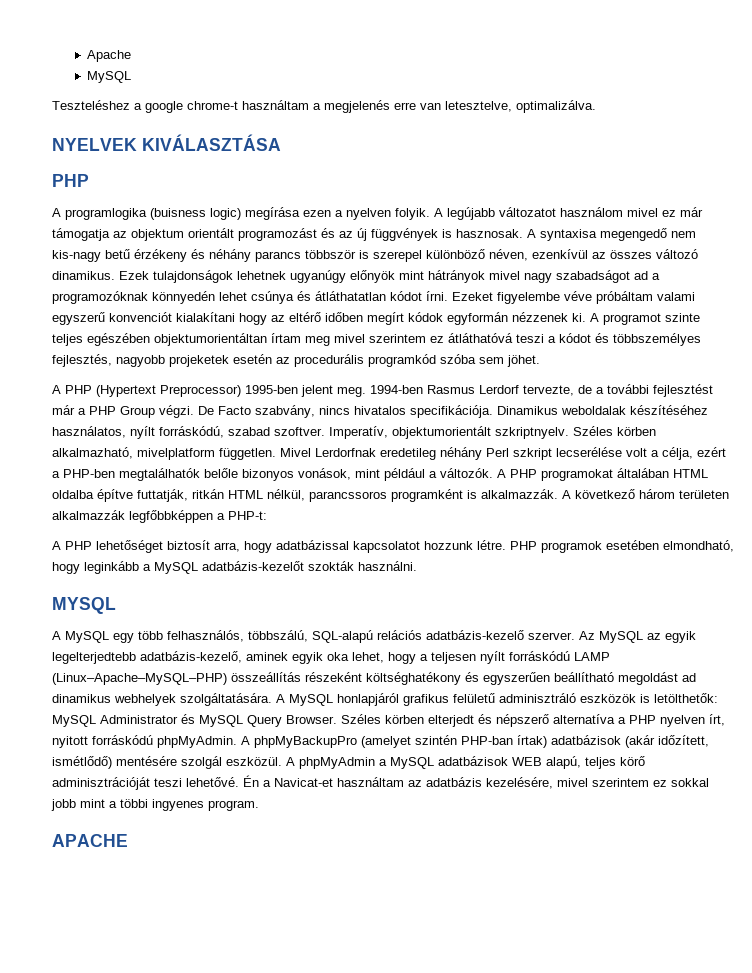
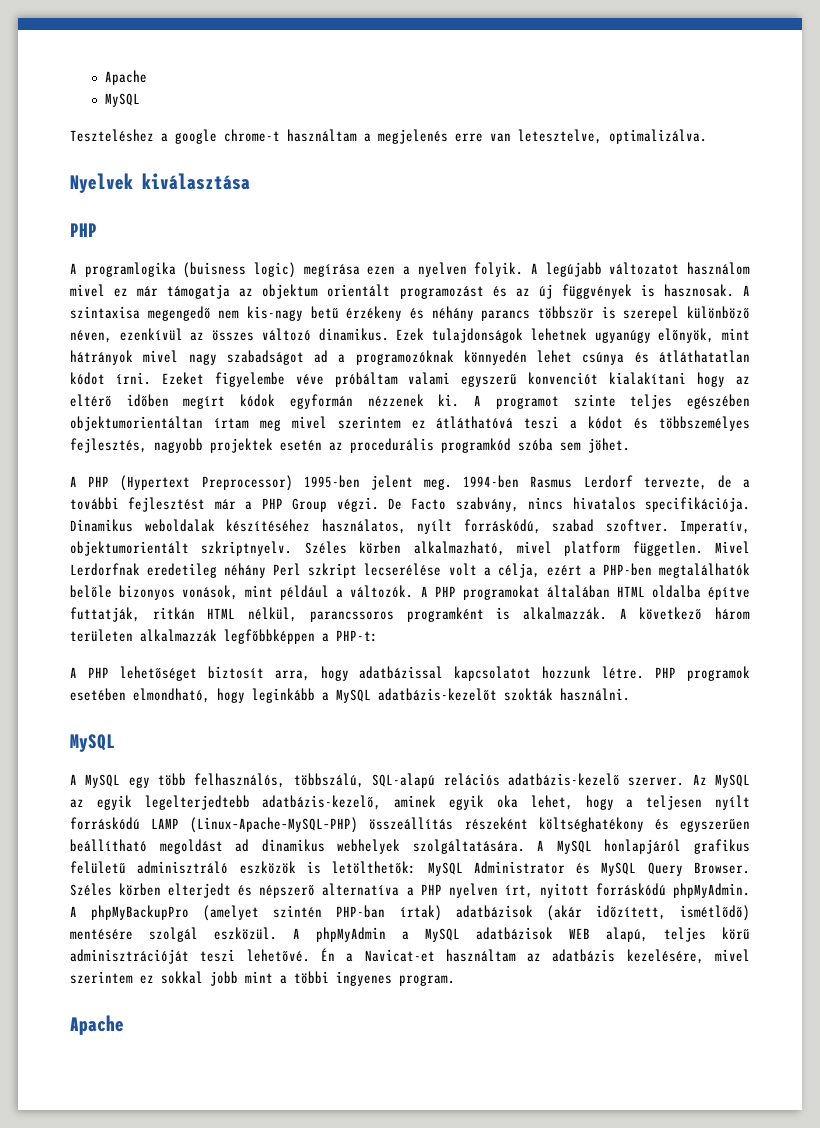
[52,134,281,151] NYELVEK KIVÁLASZTÁSA -> [70,173,250,193] Nyelvek kiválasztása
[540,229,597,241] syntaxisa -> [70,306,140,319] szintaxisa
[350,270,395,283] előnyök -> [658,328,715,343] előnyök,
[169,355,229,367] projeketek -> [210,438,273,453] projektek
[137,448,215,460] mivelplatform -> [516,541,621,556] mivel platform
[52,597,116,614] MYSQL -> [70,734,115,752] MySQL
[620,756,645,766] körő -> [722,927,750,940] körű
[52,834,128,847] APACHE -> [70,1015,124,1035] Apache

